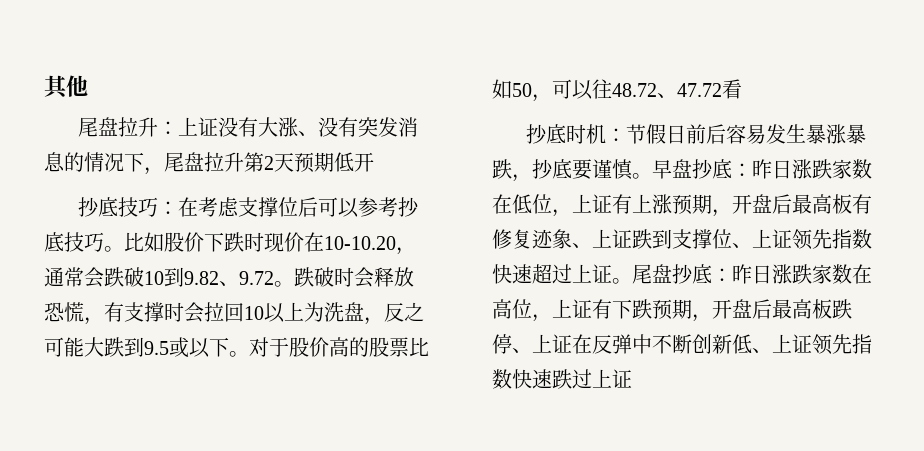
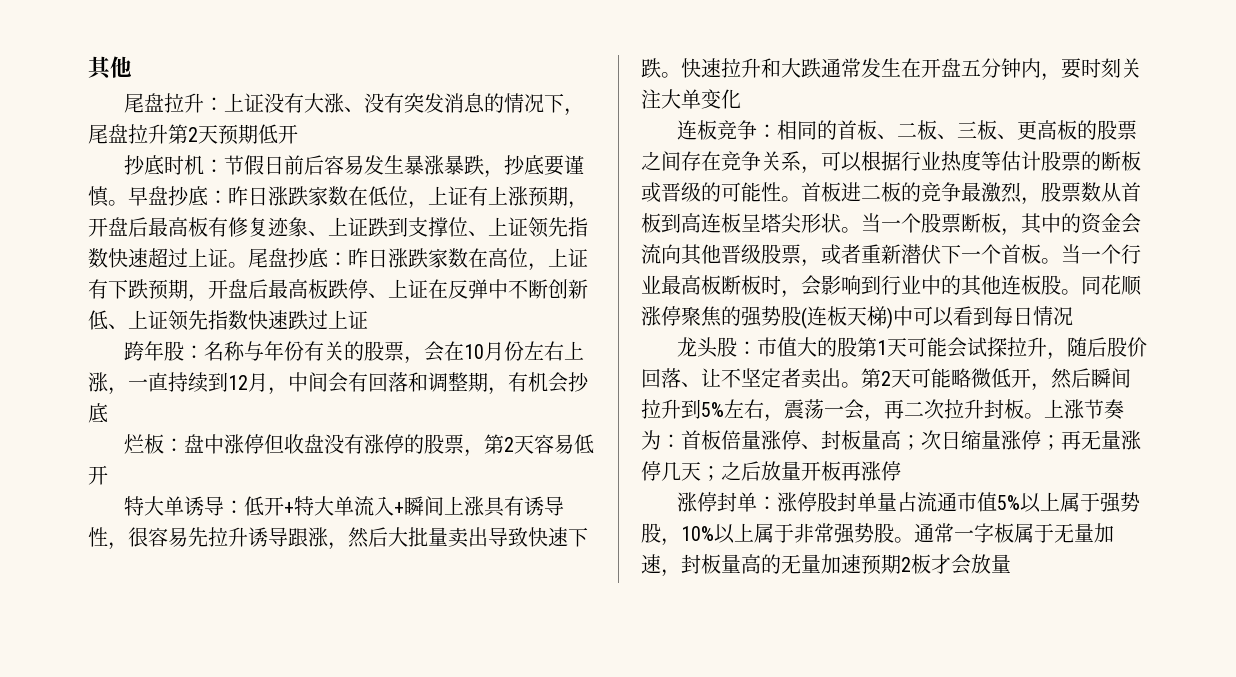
[77,197,419,218] [44,232,416,255] [44,267,414,288] [44,302,424,325] [44,337,429,358] [492,79,742,102] // 抄底技巧：在考虑支撑位后可以参考抄底技巧。比如股价下跌时现价在10-10.20，通常会跌破10到9.82、9.72。跌破时会释放恐慌，有支撑时会拉回10以上为洗盘，反之可能大跌到9.5或以下。对于股价高的股票比如50，可以往48.72、47.72看 -> (298, 134) none
(632, 378) none -> [124,341,585,364] [88,372,589,395] [88,403,108,423] [124,434,595,457] [88,465,108,485] [124,496,565,517] [88,527,588,550] [641,58,1141,81] [641,89,741,109] [677,120,1138,140] [641,150,1141,174] [641,182,1141,205] [641,213,1141,236] [641,244,1141,267] [641,275,1142,298] [641,306,1073,329] [677,337,1148,360] [641,368,1131,391] [641,399,1124,422] [641,430,1141,450] [641,461,901,481] [677,492,1141,513] [641,523,1114,546] [641,554,1011,577] // 跨年股：名称与年份有关的股票，会在10月份左右上涨，一直持续到12月，中间会有回落和调整期，有机会抄底 // 烂板：盘中涨停但收盘没有涨停的股票，第2天容易低开 // 特大单诱导：低开+特大单流入+瞬间上涨具有诱导性，很容易先拉升诱导跟涨，然后大批量卖出导致快速下跌。快速拉升和大跌通常发生在开盘五分钟内，要时刻关注大单变化 // 连板竞争：相同的首板、二板、三板、更高板的股票之间存在竞争关系，可以根据行业热度等估计股票的断板或晋级的可能性。首板进二板的竞争最激烈，股票数从首板到高连板呈塔尖形状。当一个股票断板，其中的资金会流向其他晋级股票，或者重新潜伏下一个首板。当一个行业最高板断板时，会影响到行业中的其他连板股。同花顺涨停聚焦的强势股(连板天梯)中可以看到每日情况 // 龙头股：市值大的股第1天可能会试探拉升，随后股价回落、让不坚定者卖出。第2天可能略微低开，然后瞬间拉升到5%左右，震荡一会，再二次拉升封板。上涨节奏为：首板倍量涨停、封板量高；次日缩量涨停；再无量涨停几天；之后放量开板再涨停 // 涨停封单：涨停股封单量占流通市值5%以上属于强势股，10%以上属于非常强势股。通常一字板属于无量加速，封板量高的无量加速预期2板才会放量

